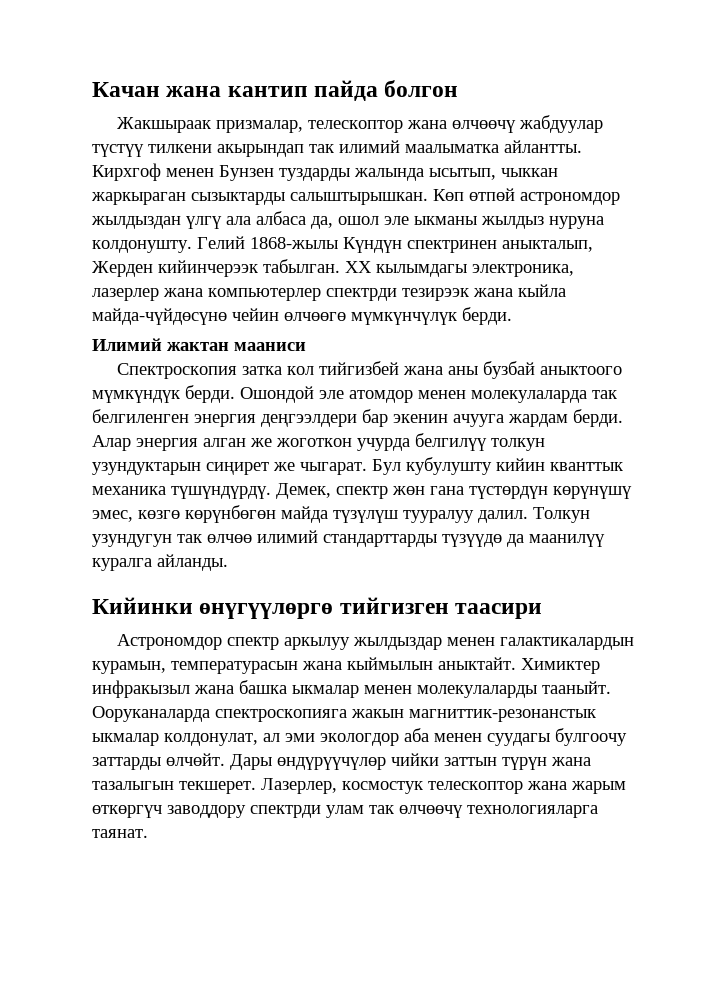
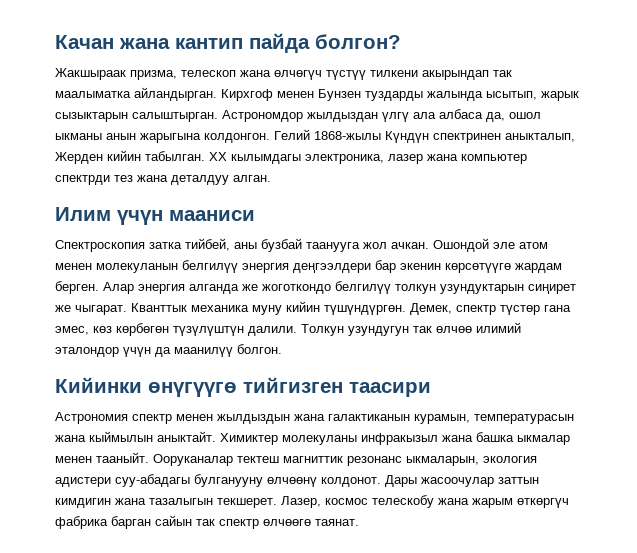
[384,80,459,97] болгон -> [315,34,401,49] болгон?
[215,115,603,133] призмалар, телескоптор жана өлчөөчү жабдуулар -> [130,70,322,80] призма, телескоп жана өлчөгүч
[339,140,582,153] илимий маалыматка айлантты. -> [55,87,217,101] маалыматка айландырган.
[501,168,558,177] [91,188,620,205] чыккан жаркыраган сызыктарды салыштырышкан. Көп өтпөй астрономдор -> [541,91,579,101] [55,110,303,122] жарык сызыктарын салыштырган. Астрономдор
[384,216,604,229] [92,240,192,253] эле ыкманы жылдыз нуруна колдонушту. -> [55,133,270,143] ыкманы анын жарыгына колдонгон.
[158,260,258,277] кийинчерээк -> [107,150,141,161] кийин
[92,284,566,301] [92,307,512,325] [92,338,306,351] [116,361,622,379] [92,385,617,403] [92,409,623,427] [92,435,410,451] лазерлер жана компьютерлер спектрди тезирээк жана кыйла майда-чүйдөсүнө чейин өлчөөгө мүмкүнчүлүк берди. // Илимий жактан мааниси // Спектроскопия затка кол тийгизбей жана аны бузбай аныктоого мүмкүндүк берди. Ошондой эле атомдор менен молекулаларда так белгиленген энергия деңгээлдери бар экенин ачууга жардам берди. Алар энергия алган же жоготкон учурда -> [388,154,527,164] [55,175,271,185] [55,207,255,225] [55,238,548,252] [55,260,562,273] [55,281,331,294] лазер жана компьютер спектрди тез жана деталдуу алган. // Илим үчүн мааниси // Спектроскопия затка тийбей, аны бузбай таанууга жол ачкан. Ошондой эле атом менен молекуланын белгилүү энергия деңгээлдери бар экенин көрсөтүүгө жардам берген. Алар энергия алганда же жоготкондо
[372,457,623,475] [92,483,632,499] [92,505,528,523] Бул кубулушту кийин кванттык механика түшүндүрдү. Демек, спектр жөн гана түстөрдүн көрүнүшү эмес, көзгө көрүнбөгөн майда түзүлүш тууралуу далил. -> [131,301,571,315] [55,323,297,336] Кванттык механика муну кийин түшүндүргөн. Демек, спектр түстөр гана эмес, көз көрбөгөн түзүлүштүн далили.
[323,534,605,547] [92,554,228,571] стандарттарды түзүүдө да маанилүү куралга айланды. -> [55,344,282,357] эталондор үчүн да маанилүү болгон.
[199,603,334,619] өнүгүүлөргө -> [148,382,237,397] өнүгүүгө
[116,634,634,650] Астрономдор спектр аркылуу жылдыздар менен галактикалардын -> [55,412,410,424] Астрономия спектр менен жылдыздын жана галактиканын
(600, 666) none -> [282,435,357,445] молекуланы
[417,681,611,698] [92,706,596,722] [92,728,627,746] [92,753,591,770] [92,778,626,794] [92,805,598,818] молекулаларды тааныйт. Ооруканаларда спектроскопияга жакын магниттик-резонанстык ыкмалар колдонулат, ал эми экологдор аба менен суудагы булгоочу заттарды өлчөйт. Дары өндүрүүчүлөр чийки заттын түрүн жана тазалыгын текшерет. Лазерлер, космостук телескоптор жана жарым өткөргүч заводдору спектрди улам так өлчөөчү технологияларга -> [96,452,537,466] [55,474,539,487] [55,495,569,508] [55,515,311,529] тааныйт. Ооруканалар тектеш магниттик резонанс ыкмаларын, экология адистери суу-абадагы булганууну өлчөөнү колдонот. Дары жасоочулар заттын кимдигин жана тазалыгын текшерет. Лазер, космос телескобу жана жарым өткөргүч фабрика барган сайын так спектр өлчөөгө

